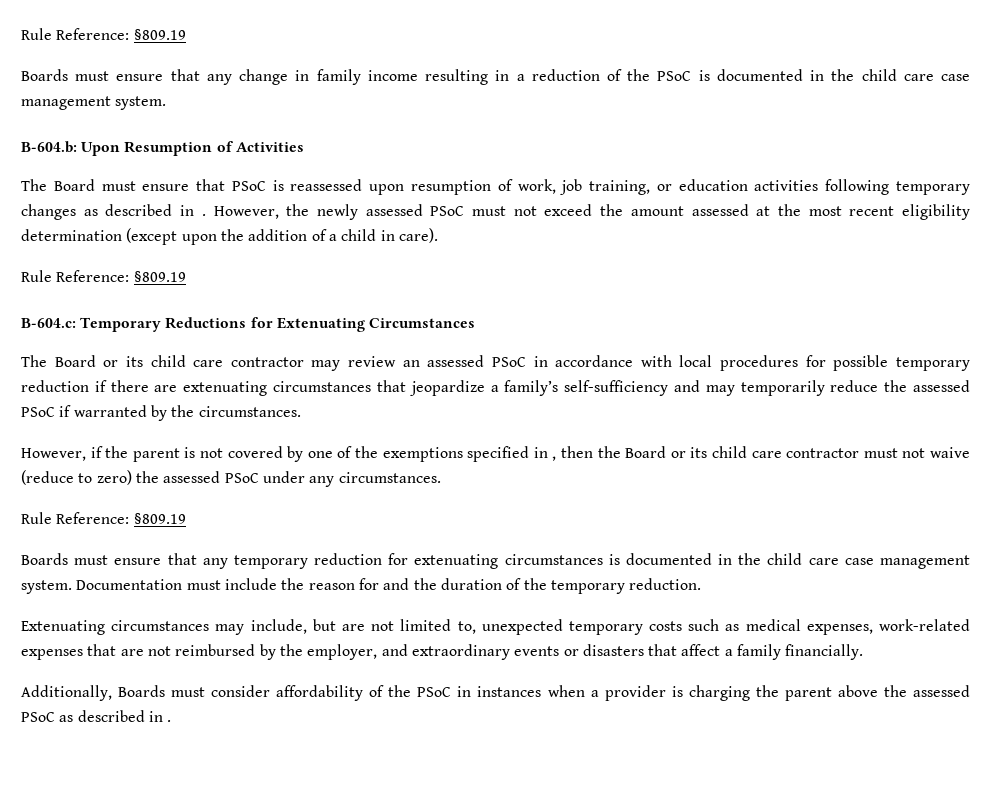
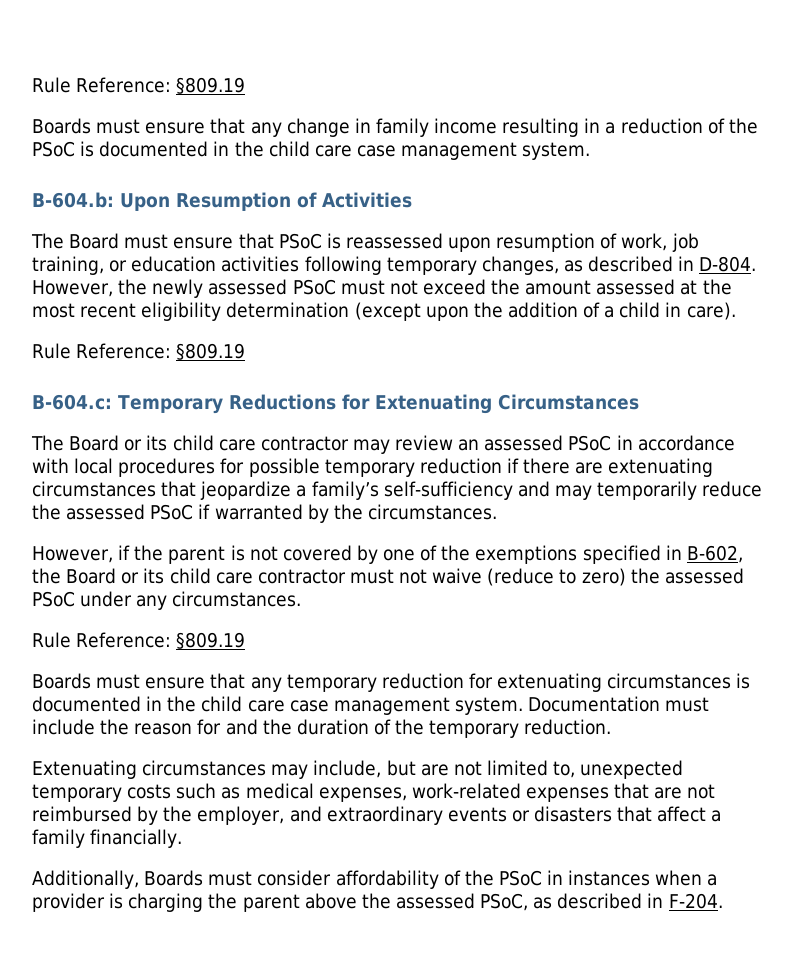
[21,204,206,220] changes as described in . -> [481,256,757,275] changes, as described in D-804.
[552,446,594,461] , then -> [686,545,743,563] B-602,
[21,710,172,722] PSoC as described in . -> [480,893,723,911] PSoC, as described in F-204.

